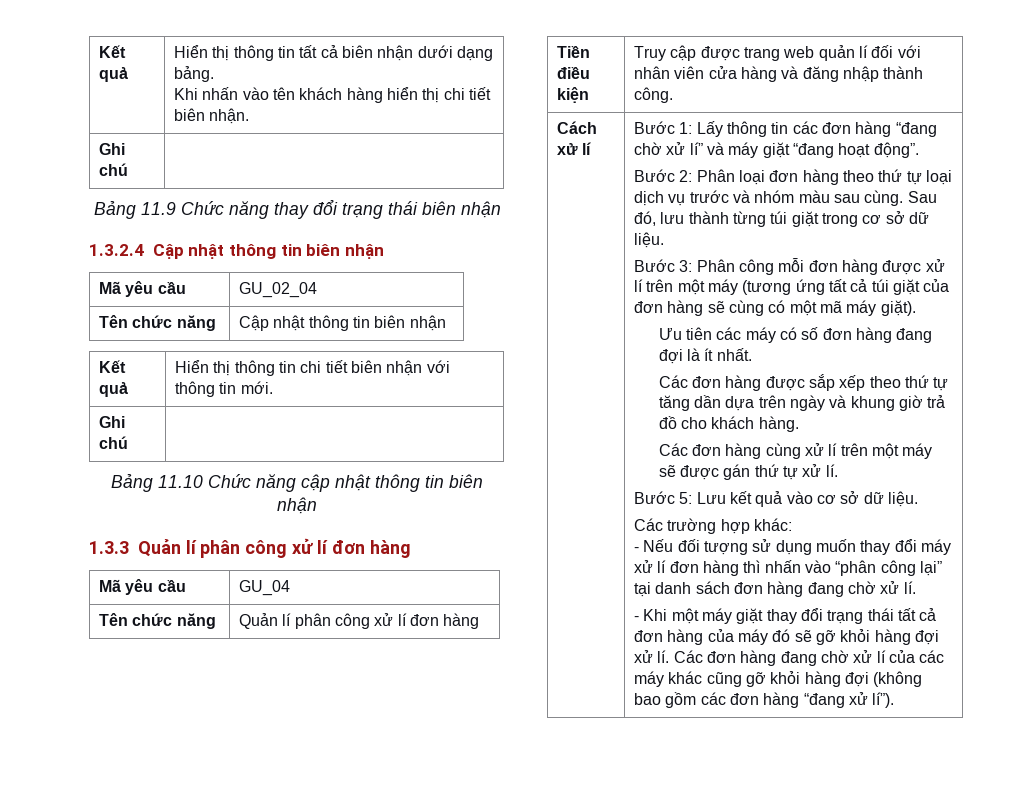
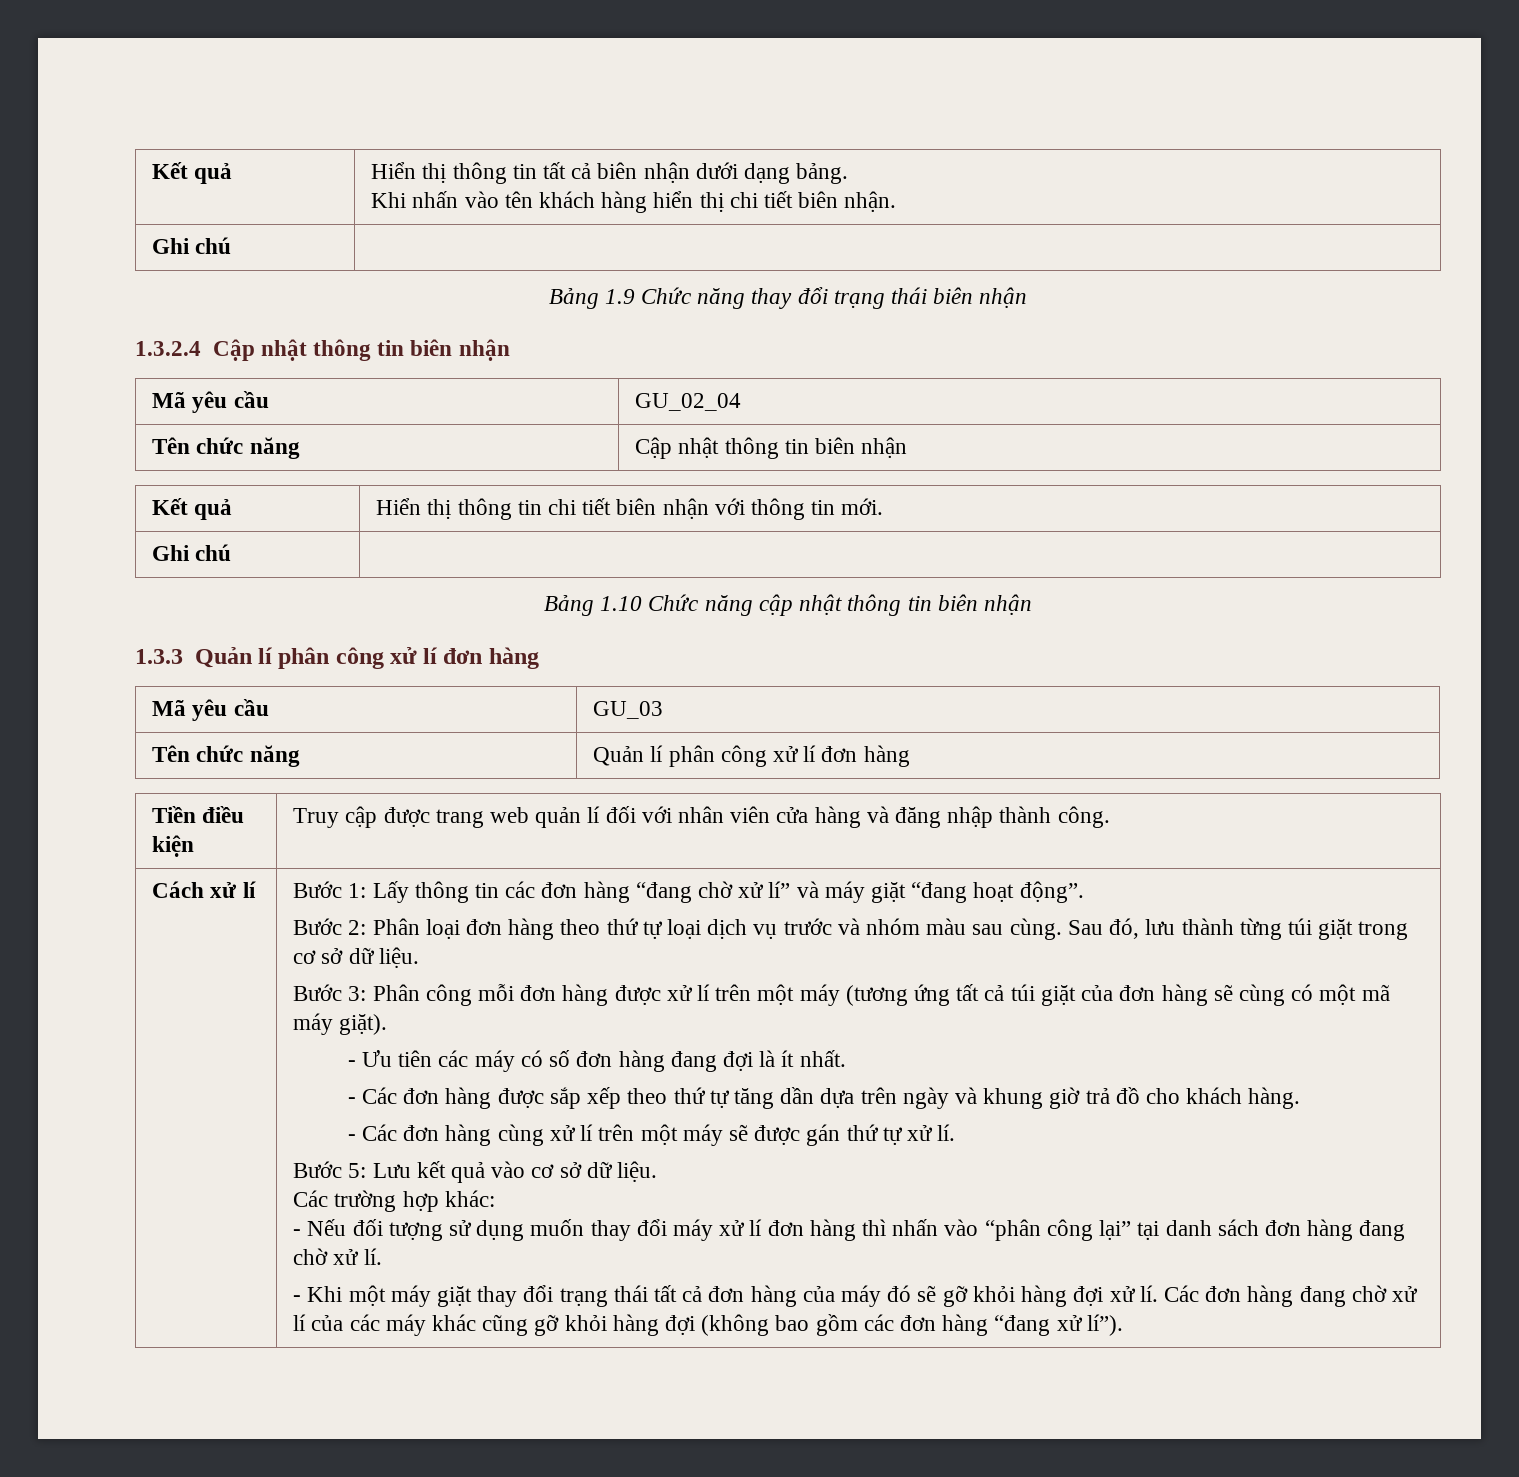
[140,202,176,215] 11.9 -> [604,289,635,304] 1.9
[158,475,203,488] 11.10 -> [600,596,643,611] 1.10
[239,580,291,596] GU_04 -> [593,701,664,719] GU_03
(916, 308) none -> [347,1060,356,1067] -
(752, 354) none -> [347,1097,356,1104] -
(799, 424) none -> [347,1134,356,1141] -

